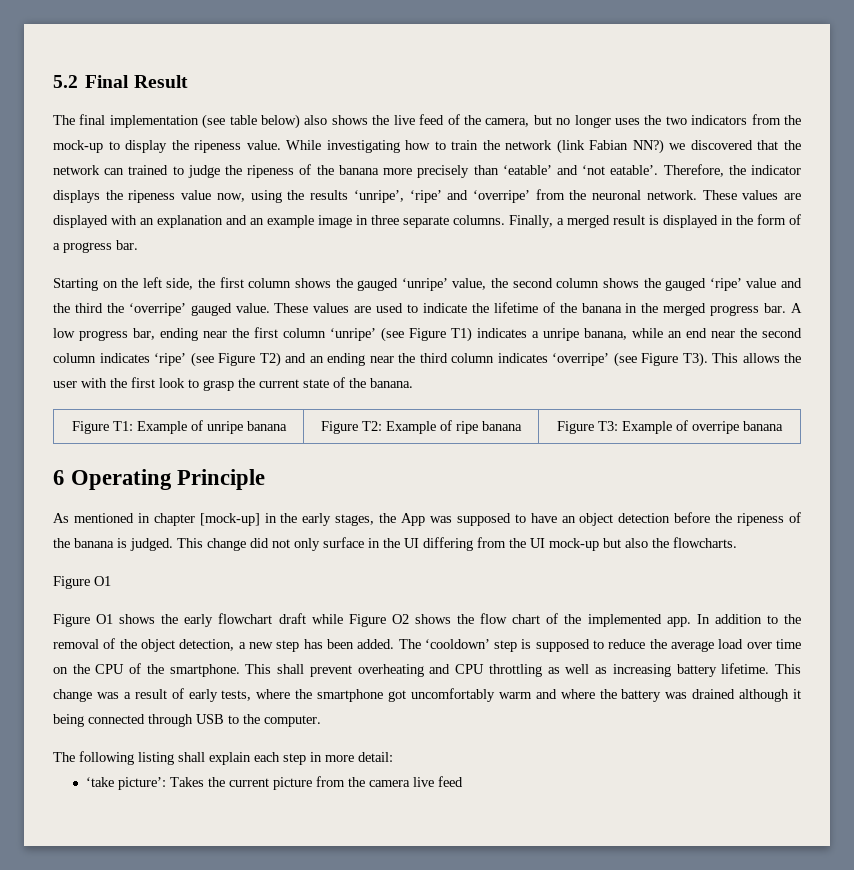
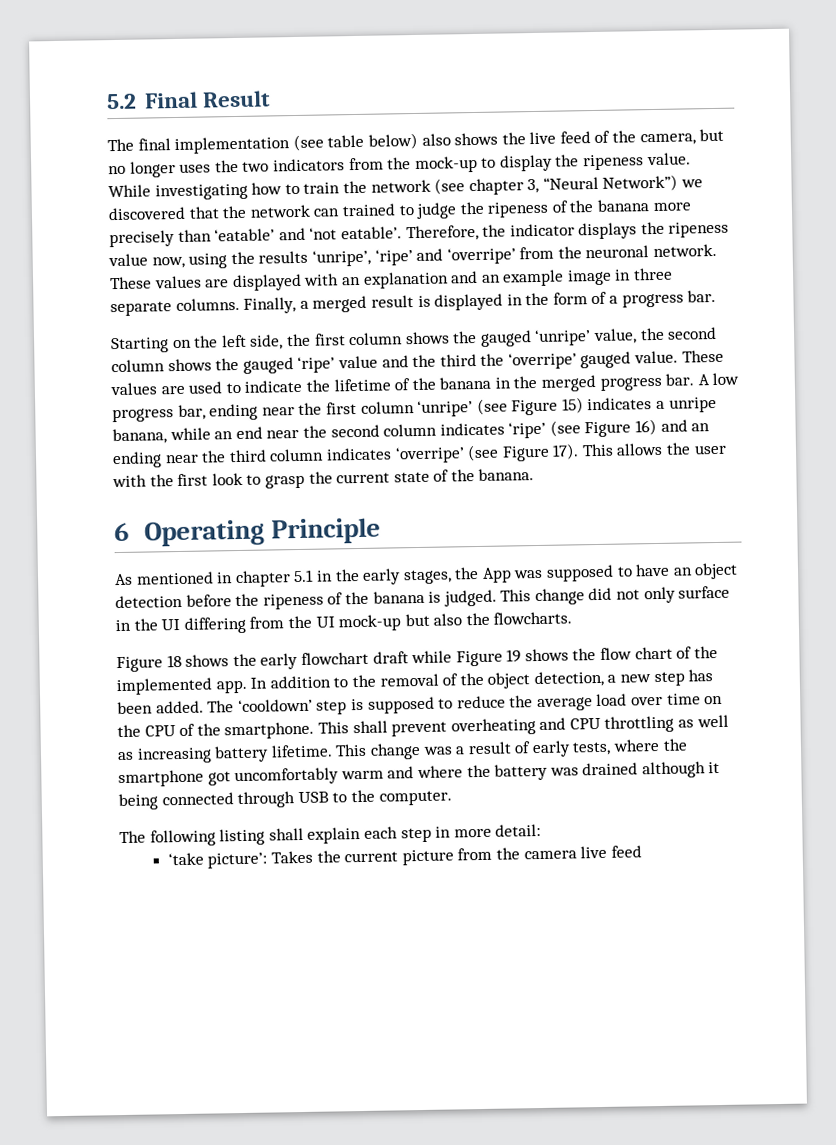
[556,139,664,154] (link Fabian NN?) -> [434,174,679,196] (see chapter 3, “Neural Network”)
[451,327,472,342] T1) -> [561,397,584,414] 15)
[259,352,281,367] T2) -> [635,418,658,436] 16)
[682,352,708,367] T3). -> [552,443,580,460] 17).
[71,420,287,434] [321,420,522,434] [557,420,783,434] // Figure T1: Example of unripe banana | Figure T2: Example of ripe banana | Figure T3: Example of overripe banana -> (535, 474) none
[199,513,260,526] [mock-up] -> [293,569,315,583] 5.1
[94,576,111,586] [53,614,114,627] O1 // Figure O1 -> [166,654,182,668] 18
[391,614,409,624] O2 -> [506,649,522,663] 19

